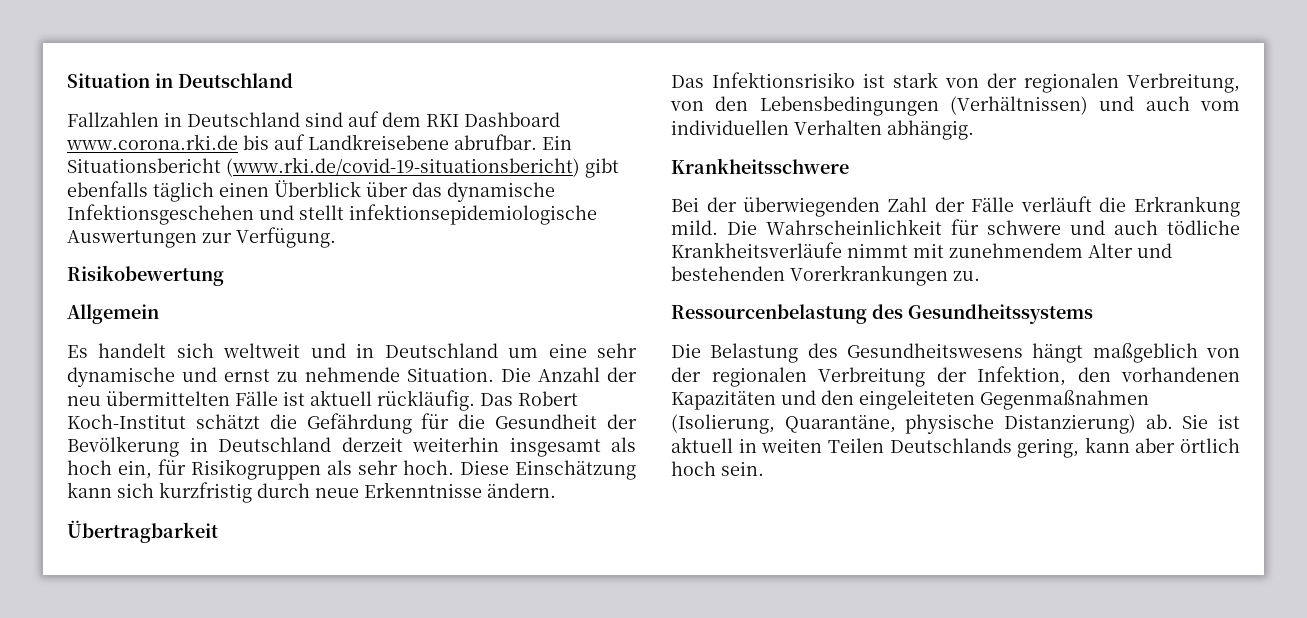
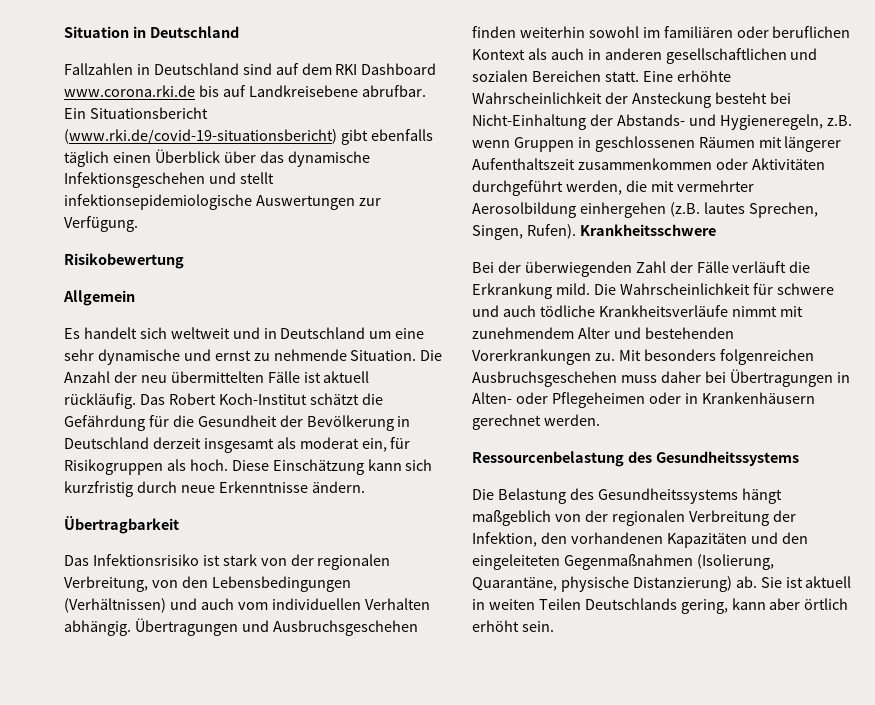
[412,437,499,452] weiterhin -> (201, 443) none
[67,460,112,475] hoch -> [299,437,359,449] moderat
[358,460,398,475] sehr -> (186, 465) none
(974, 130) // -> [134,618,418,636] [472,26,851,38] [472,48,818,64] [472,70,731,82] [472,92,791,108] [472,114,852,130] [472,136,842,152] [472,158,825,170] [472,180,754,196] [472,202,818,218] [472,224,576,240] Übertragungen und Ausbruchsgeschehen finden weiterhin sowohl im familiären oder beruflichen Kontext als auch in anderen gesellschaftlichen und sozialen Bereichen statt. Eine erhöhte Wahrscheinlichkeit der Ansteckung besteht bei Nicht-Einhaltung der Abstands- und Hygieneregeln, z.B. wenn Gruppen in geschlossenen Räumen mit längerer Aufenthaltszeit zusammenkommen oder Aktivitäten durchgeführt werden, die mit vermehrter Aerosolbildung einhergehen (z.B. lautes Sprechen, Singen, Rufen).
(980, 276) none -> [618,349,814,365] [472,369,850,387] [472,392,815,408] [472,414,600,430] Mit besonders folgenreichen Ausbruchsgeschehen muss daher bei Übertragungen in Alten- oder Pflegeheimen oder in Krankenhäusern gerechnet werden.
[847,343,1023,358] Gesundheitswesens -> [597,488,738,504] Gesundheitssystems
[671,461,716,476] hoch -> [472,620,519,632] erhöht

